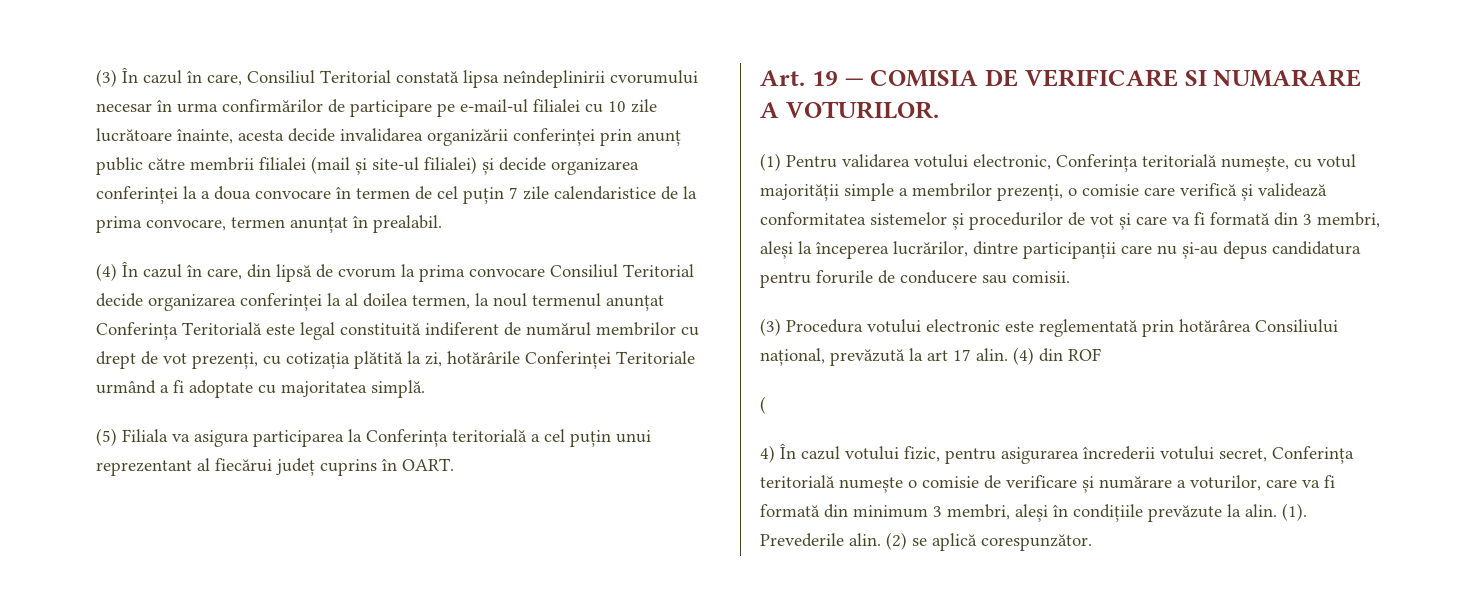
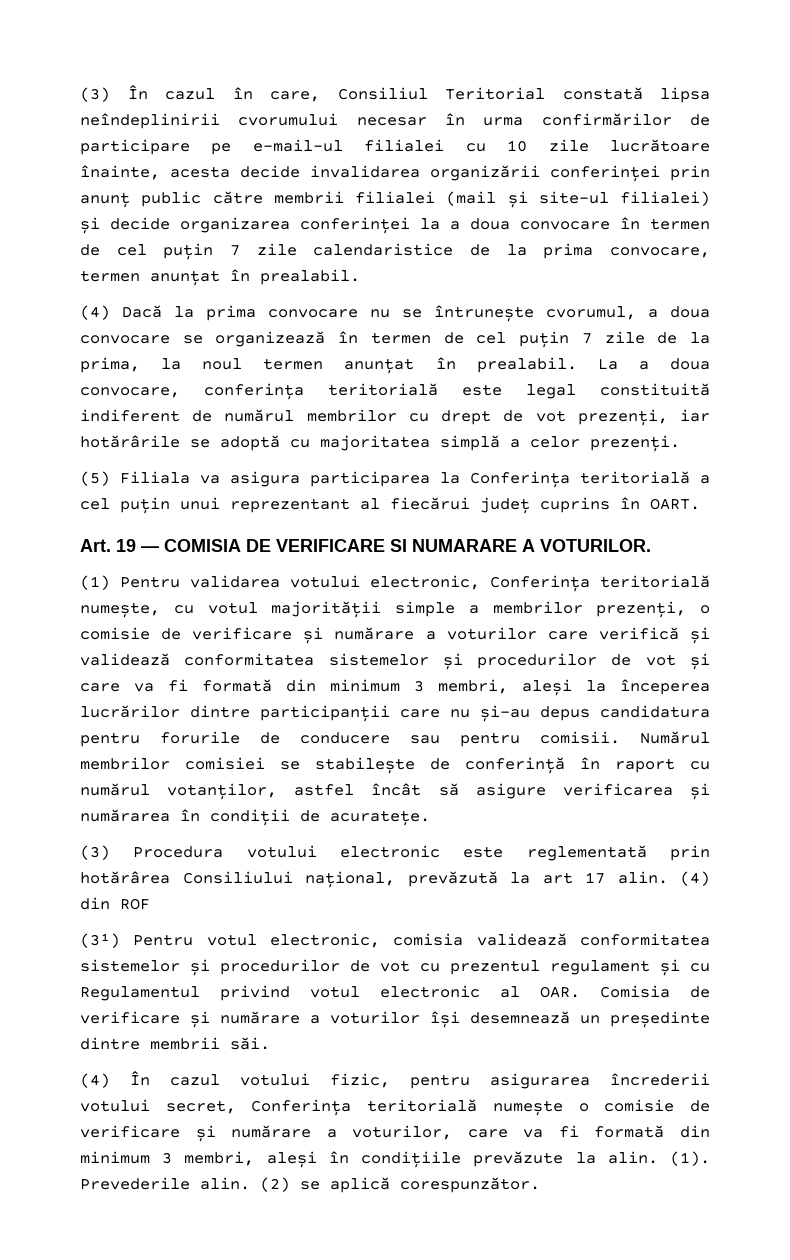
[122,261,694,282] [96,293,664,311] [96,322,262,340] În cazul în care, din lipsă de cvorum la prima convocare Consiliul Teritorial decide organizarea conferinței la al doilea termen, la noul termenul anunțat Conferința Teritorială -> [122,305,710,322] [80,331,711,348] [80,357,710,374] [80,383,438,400] Dacă la prima convocare nu se întrunește cvorumul, a doua convocare se organizează în termen de cel puțin 7 zile de la prima, la noul termen anunțat în prealabil. La a doua convocare, conferința teritorială
[263,351,695,369] [96,380,425,398] cu cotizația plătită la zi, hotărârile Conferinței Teritoriale urmând a fi adoptate cu majoritatea simplă. -> [680,409,710,422] [80,435,680,452] iar hotărârile se adoptă cu majoritatea simplă a celor prezenți.
(1139, 190) none -> [161,627,537,644] de verificare și numărare a voturilor
(1298, 219) none -> [330,679,400,692] minimum
[893,241,968,257] lucrărilor, -> [80,705,180,718] lucrărilor
(1007, 279) none -> [460,732,520,747] pentru
(1070, 277) none -> [640,731,710,744] [80,757,710,774] [80,783,710,800] [80,809,430,826] Numărul membrilor comisiei se stabilește de conferință în raport cu numărul votanților, astfel încât să asigure verificarea și numărarea în condiții de acuratețe.
[760,396,766,414] [760,445,775,463] ( // 4) -> [80,933,710,948] [80,959,710,976] [80,985,710,1001] [80,1011,710,1028] [80,1037,270,1050] [80,1073,110,1088] (3¹) Pentru votul electronic, comisia validează conformitatea sistemelor și procedurilor de vot cu prezentul regulament și cu Regulamentul privind votul electronic al OAR. Comisia de verificare și numărare a voturilor își desemnează un președinte dintre membrii săi. // (4)

